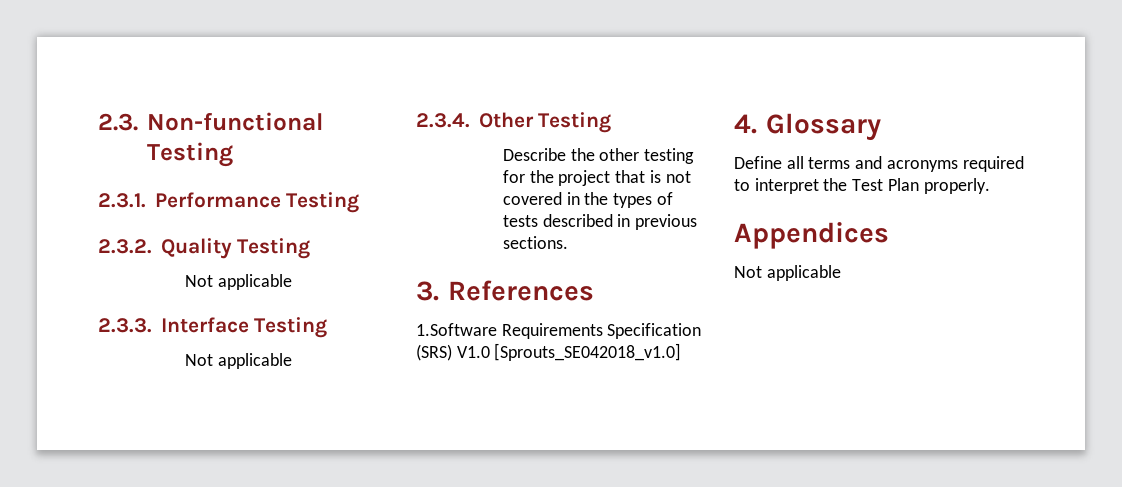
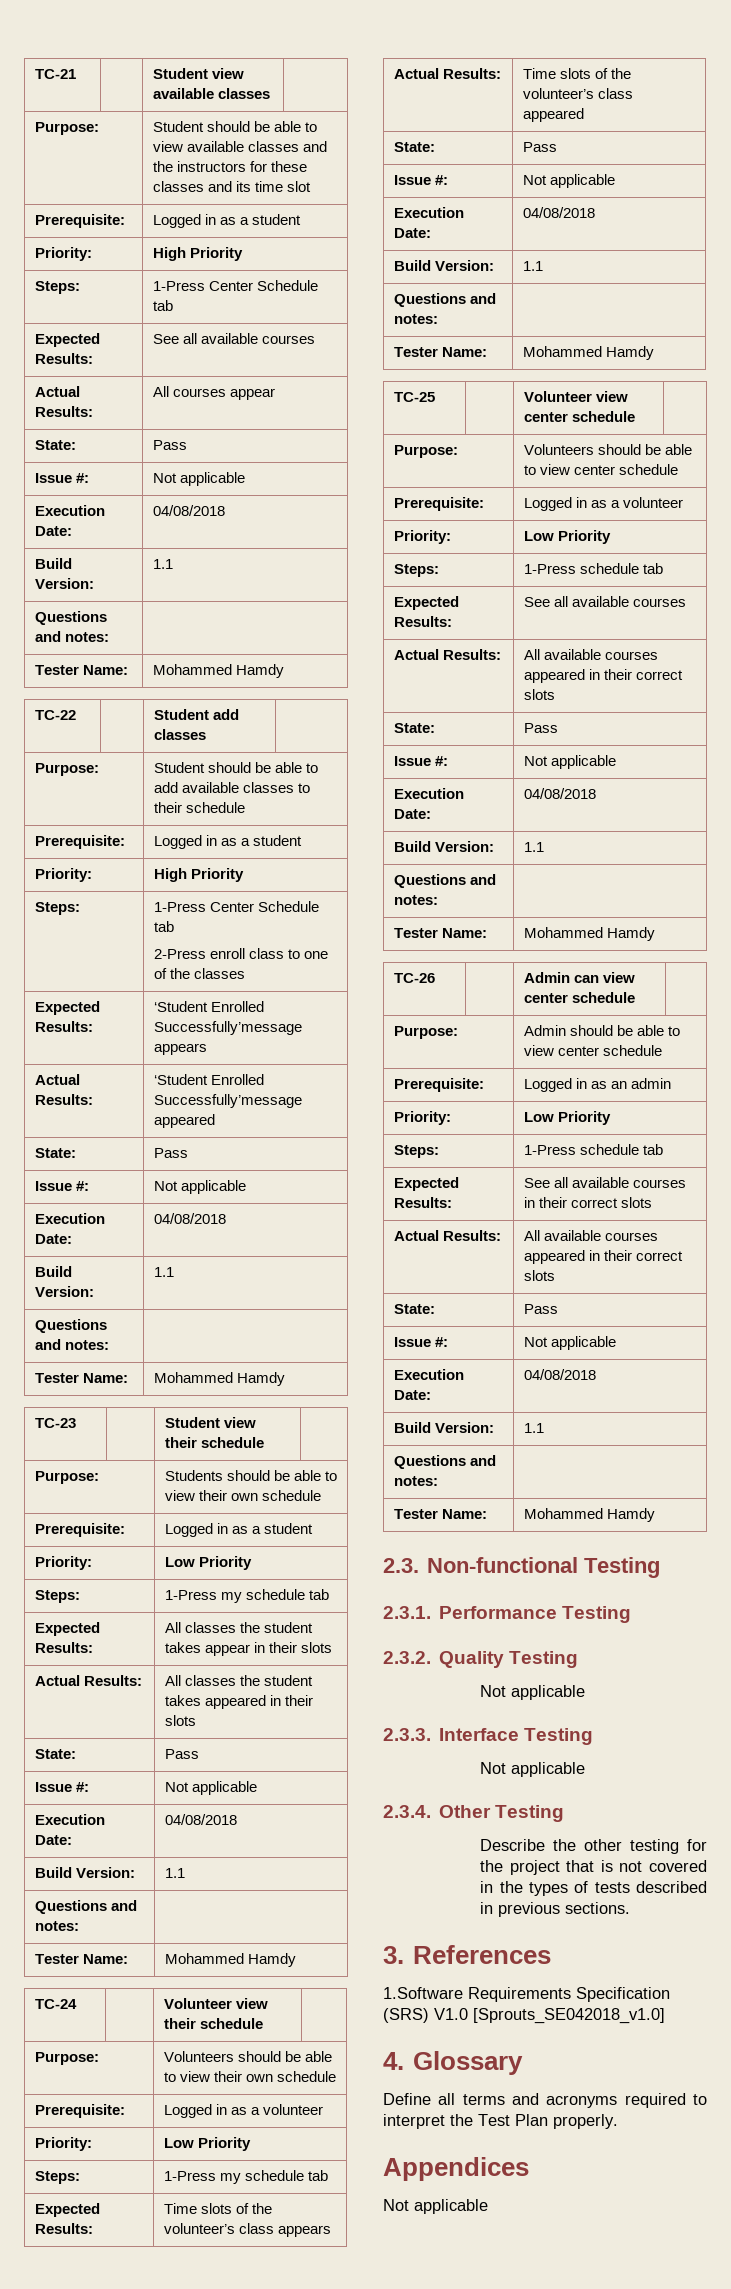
(98, 122) none -> [34,69,76,79] [152,68,244,79] [152,88,270,99] [34,122,99,135] [152,121,317,132] [152,141,327,152] [152,161,307,172] [152,181,311,192] [34,214,125,228] [152,214,301,228] [34,247,92,261] [152,247,243,261] [34,281,80,294] [152,280,318,291] [152,300,173,311] [34,333,100,347] [34,353,93,364] [152,333,315,344] [34,386,80,397] [34,406,93,417] [152,386,275,400] [34,440,76,450] [152,440,187,450] [34,473,89,483] [152,472,245,486] [34,505,105,516] [34,526,72,536] [152,505,225,516] [34,558,72,569] [34,578,94,589] [152,559,173,569] [34,611,107,625] [34,631,109,642] [34,665,128,675] [152,664,284,678] [34,710,76,720] [153,709,239,720] [153,729,206,740] [34,763,99,776] [153,762,318,773] [153,782,310,793] [153,802,245,813] [34,835,125,849] [153,835,302,849] [34,868,92,882] [153,868,244,882] [34,902,80,915] [153,901,319,912] [153,921,174,932] [153,948,328,959] [153,968,245,979] [34,1001,100,1015] [34,1021,93,1032] [153,1001,264,1012] [153,1021,302,1035] [153,1043,207,1055] [34,1074,80,1085] [34,1094,93,1105] [153,1074,264,1085] [153,1094,302,1108] [153,1114,215,1128] [34,1148,76,1158] [153,1148,188,1158] [34,1181,89,1191] [153,1180,246,1194] [34,1213,105,1224] [34,1234,72,1244] [153,1213,226,1224] [34,1266,72,1277] [34,1286,94,1297] [153,1267,174,1277] [34,1319,107,1333] [34,1339,109,1350] [34,1373,128,1383] [153,1372,285,1386] [34,1418,76,1428] [164,1417,256,1428] [164,1437,264,1448] [34,1471,99,1484] [164,1470,337,1481] [164,1490,321,1501] [34,1523,125,1537] [164,1523,313,1537] [34,1556,92,1570] [164,1556,252,1570] [34,1590,80,1603] [164,1589,329,1603] [34,1622,100,1636] [34,1642,93,1653] [164,1622,313,1633] [164,1642,332,1656] [34,1675,142,1686] [164,1675,313,1686] [164,1695,313,1709] [164,1715,196,1726] [34,1749,76,1759] [164,1749,199,1759] [34,1782,89,1792] [164,1781,257,1795] [34,1814,105,1825] [34,1835,72,1845] [164,1814,237,1825] [34,1867,135,1878] [164,1868,185,1878] [34,1900,137,1914] [34,1921,79,1931] [34,1954,128,1964] [164,1953,296,1967] [34,1999,77,2009] [163,1998,268,2009] [163,2018,263,2029] [34,2052,99,2065] [163,2051,332,2062] [163,2071,336,2082] [34,2104,125,2118] [163,2104,323,2118] [34,2137,92,2151] [163,2137,251,2151] [34,2171,80,2184] [163,2170,328,2184] [34,2203,100,2217] [34,2223,93,2234] [163,2203,272,2214] [163,2223,331,2237] [393,68,501,79] [522,68,631,79] [522,88,633,99] [522,108,584,122] [393,142,435,152] [522,142,557,152] [393,175,448,185] [522,174,615,188] [393,207,464,218] [393,228,431,238] [522,207,595,218] [393,260,494,271] [522,261,543,271] [393,293,496,307] [393,314,438,324] [393,347,487,357] [522,346,654,360] [393,392,435,402] [523,391,628,402] [523,411,635,422] [393,445,458,458] [523,444,692,455] [523,464,678,475] [393,497,484,511] [523,497,683,511] [393,530,451,544] [523,530,611,544] [393,564,439,577] [523,563,663,574] [393,596,459,610] [393,616,452,627] [523,596,686,607] [393,649,501,660] [523,649,658,660] [523,669,683,683] [523,689,555,700] [393,723,435,733] [523,723,558,733] [393,756,448,766] [523,755,616,769] [393,788,464,799] [393,809,431,819] [523,788,596,799] [393,841,494,852] [523,842,544,852] [393,874,496,888] [393,895,438,905] [393,928,487,938] [523,927,655,941] [393,973,435,983] [523,972,635,983] [523,992,635,1003] [393,1026,458,1039] [523,1025,680,1036] [523,1045,662,1056] [393,1078,484,1092] [523,1078,671,1092] [393,1111,451,1125] [523,1111,611,1125] [393,1145,439,1158] [523,1144,663,1155] [393,1177,459,1191] [393,1197,452,1208] [523,1177,686,1188] [523,1197,652,1208] [393,1230,501,1241] [523,1230,658,1241] [523,1250,683,1264] [523,1270,555,1281] [393,1304,435,1314] [523,1304,558,1314] [393,1337,448,1347] [523,1336,616,1350] [393,1369,464,1380] [393,1390,431,1400] [523,1369,596,1380] [393,1422,494,1433] [523,1423,544,1433] [393,1455,496,1469] [393,1476,438,1486] [393,1509,487,1519] [523,1508,655,1522] TC-21 | | Student view available classes | // Purpose: | Student should be able to view available classes and the instructors for these classes and its time slot // Prerequisite: | Logged in as a student // Priority: | High Priority // Steps: | 1-Press Center Schedule tab // Expected Results: | See all available courses // Actual Results: | All courses appear // State: | Pass // Issue #: | Not applicable // Execution Date: | 04/08/2018 // Build Version: | 1.1 // Questions and notes: | // Tester Name: | Mohammed Hamdy // TC-22 | | Student add classes | // Purpose: | Student should be able to add available classes to their schedule // Prerequisite: | Logged in as a student // Priority: | High Priority // Steps: | 1-Press Center Schedule tab // 2-Press enroll class to one of the classes // Expected Results: | ‘Student Enrolled Successfully’message appears // Actual Results: | ‘Student Enrolled Successfully’message appeared // State: | Pass // Issue #: | Not applicable // Execution Date: | 04/08/2018 // Build Version: | 1.1 // Questions and notes: | // Tester Name: | Mohammed Hamdy // TC-23 | | Student view their schedule | // Purpose: | Students should be able to view their own schedule // Prerequisite: | Logged in as a student // Priority: | Low Priority // Steps: | 1-Press my schedule tab // Expected Results: | All classes the student takes appear in their slots // Actual Results: | All classes the student takes appeared in their slots // State: | Pass // Issue #: | Not applicable // Execution Date: | 04/08/2018 // Build Version: | 1.1 // Questions and notes: | // Tester Name: | Mohammed Hamdy // TC-24 | | Volunteer view their schedule | // Purpose: | Volunteers should be able to view their own schedule // Prerequisite: | Logged in as a volunteer // Priority: | Low Priority // Steps: | 1-Press my schedule tab // Expected Results: | Time slots of the volunteer’s class appears // Actual Results: | Time slots of the volunteer’s class appeared // State: | Pass // Issue #: | Not applicable // Execution Date: | 04/08/2018 // Build Version: | 1.1 // Questions and notes: | // Tester Name: | Mohammed Hamdy // TC-25 | | Volunteer view center schedule | // Purpose: | Volunteers should be able to view center schedule // Prerequisite: | Logged in as a volunteer // Priority: | Low Priority // Steps: | 1-Press schedule tab // Expected Results: | See all available courses // Actual Results: | All available courses appeared in their correct slots // State: | Pass // Issue #: | Not applicable // Execution Date: | 04/08/2018 // Build Version: | 1.1 // Questions and notes: | // Tester Name: | Mohammed Hamdy // TC-26 | | Admin can view center schedule | // Purpose: | Admin should be able to view center schedule // Prerequisite: | Logged in as an admin // Priority: | Low Priority // Steps: | 1-Press schedule tab // Expected Results: | See all available courses in their correct slots // Actual Results: | All available courses appeared in their correct slots // State: | Pass // Issue #: | Not applicable // Execution Date: | 04/08/2018 // Build Version: | 1.1 // Questions and notes: | // Tester Name: | Mohammed Hamdy //

